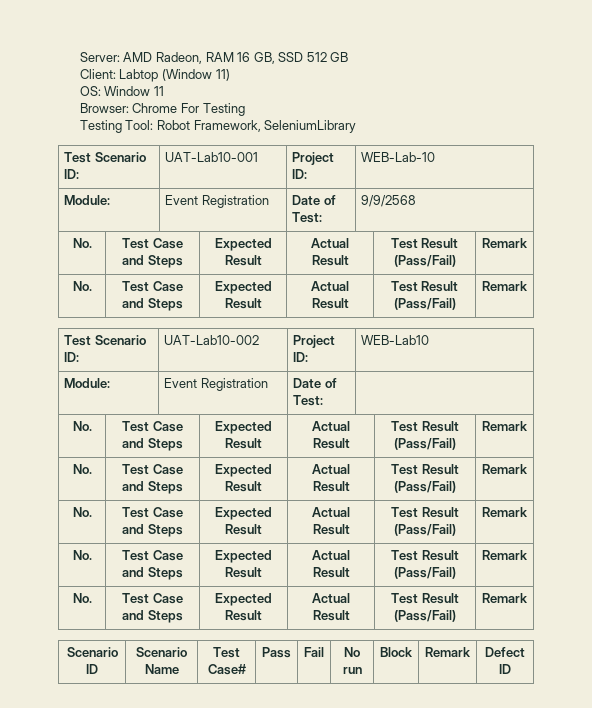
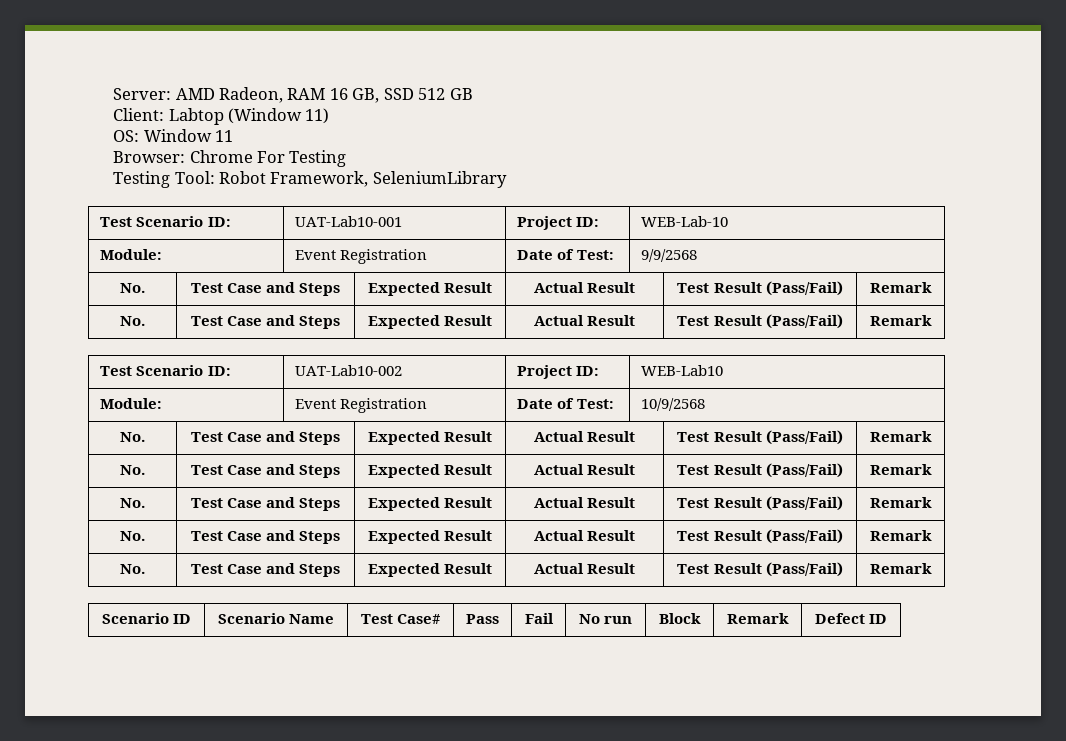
(323, 400) none -> [641,398,706,411] 10/9/2568

